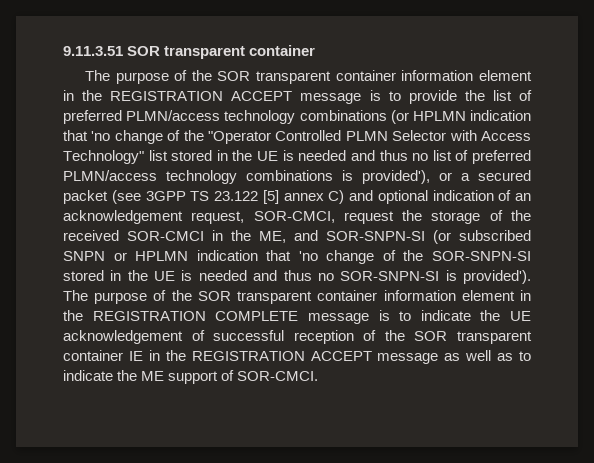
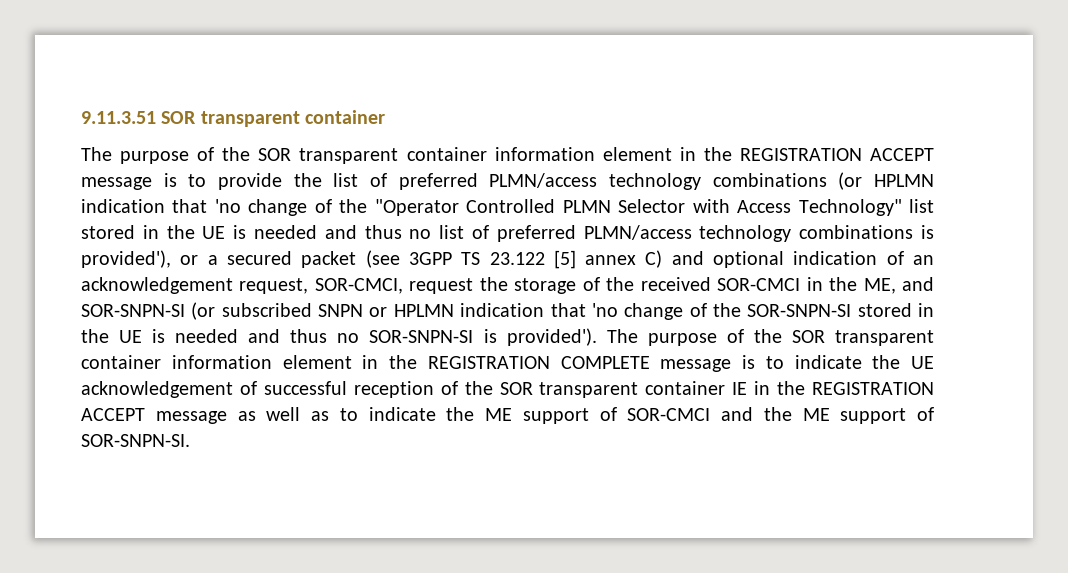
[237,371,319,381] SOR-CMCI. -> [627,407,934,424] [81,434,190,447] SOR-CMCI and the ME support of SOR-SNPN-SI.

